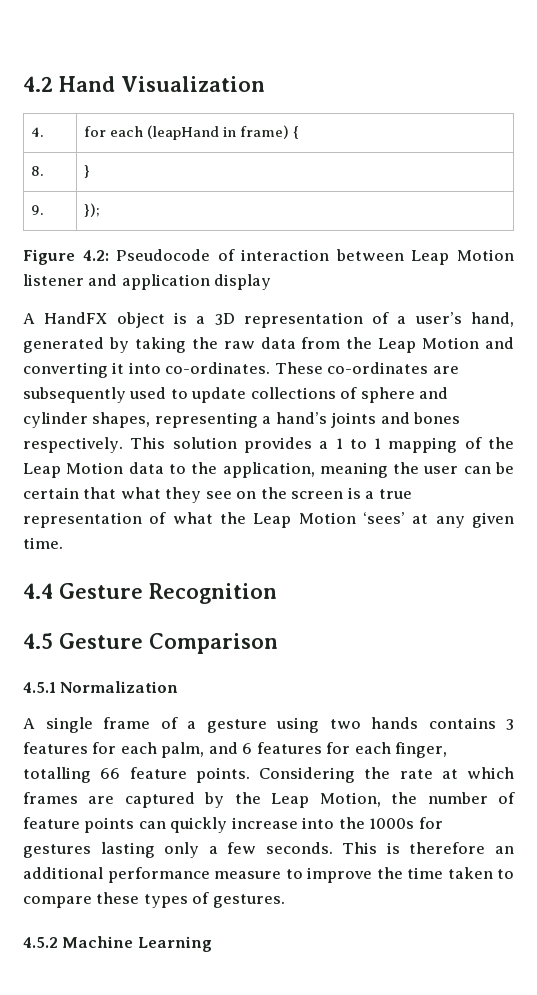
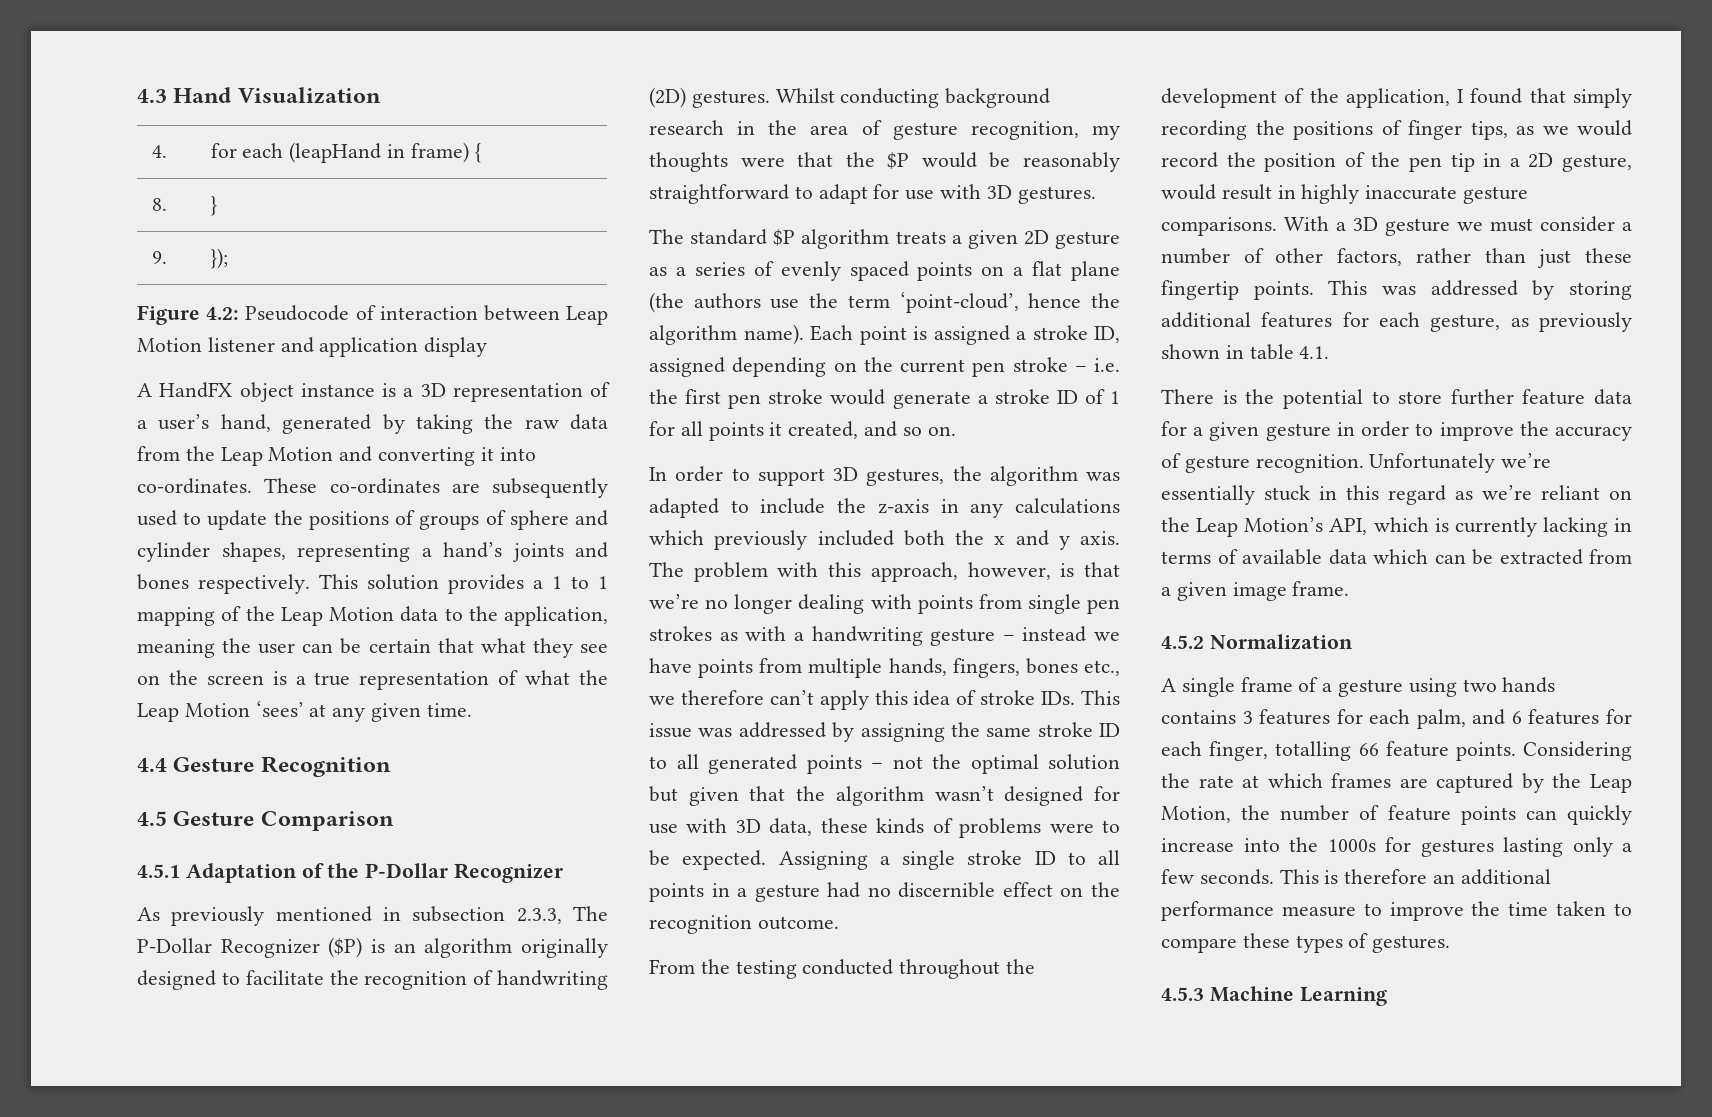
[23,76,53,92] 4.2 -> [137,89,167,103] 4.3
(165, 320) none -> [300,383,375,397] instance
[250,387,336,399] collections -> [273,510,480,530] the positions of groups
(56, 687) none -> [185,863,564,883] [137,906,608,926] [137,937,608,958] [137,970,608,990] [649,87,1051,108] [649,120,1120,140] [649,152,1120,172] [649,184,1096,204] [649,229,1120,249] [649,261,1120,281] [649,292,1120,313] [649,324,1120,345] [649,357,1120,377] [649,389,1120,409] [649,421,956,441] [649,466,1120,486] [649,498,1120,518] [649,530,1120,550] [649,562,1120,582] [649,594,1120,614] [649,626,1120,646] [649,658,1120,678] [649,690,1120,710] [649,722,1120,742] [649,754,1120,774] [649,786,1120,806] [649,818,1120,838] [649,850,1120,870] [649,882,1120,902] [649,915,839,934] [649,959,1036,979] [1161,88,1632,108] [1161,120,1632,140] [1161,152,1632,172] [1161,184,1529,204] [1161,216,1632,236] [1161,248,1632,268] [1161,280,1632,300] [1161,312,1632,332] [1161,344,1330,360] [1161,389,1632,409] [1161,421,1632,441] [1161,453,1552,473] [1161,485,1632,505] [1161,517,1632,537] [1161,549,1632,565] [1161,581,1350,601] [1161,635,1204,649] Adaptation of the P-Dollar Recognizer // As previously mentioned in subsection 2.3.3, The P-Dollar Recognizer ($P) is an algorithm originally designed to facilitate the recognition of handwriting (2D) gestures. Whilst conducting background research in the area of gesture recognition, my thoughts were that the $P would be reasonably straightforward to adapt for use with 3D gestures. // The standard $P algorithm treats a given 2D gesture as a series of evenly spaced points on a flat plane (the authors use the term ‘point-cloud’, hence the algorithm name). Each point is assigned a stroke ID, assigned depending on the current pen stroke – i.e. the first pen stroke would generate a stroke ID of 1 for all points it created, and so on. // In order to support 3D gestures, the algorithm was adapted to include the z-axis in any calculations which previously included both the x and y axis. The problem with this approach, however, is that we’re no longer dealing with points from single pen strokes as with a handwriting gesture – instead we have points from multiple hands, fingers, bones etc., we therefore can’t apply this idea of stroke IDs. This issue was addressed by assigning the same stroke ID to all generated points – not the optimal solution but given that the algorithm wasn’t designed for use with 3D data, these kinds of problems were to be expected. Assigning a single stroke ID to all points in a gesture had no discernible effect on the recognition outcome. // From the testing conducted throughout the development of the application, I found that simply recording the positions of finger tips, as we would record the position of the pen tip in a 2D gesture, would result in highly inaccurate gesture comparisons. With a 3D gesture we must consider a number of other factors, rather than just these fingertip points. This was addressed by storing additional features for each gesture, as previously shown in table 4.1. // There is the potential to store further feature data for a given gesture in order to improve the accuracy of gesture recognition. Unfortunately we’re essentially stuck in this regard as we’re reliant on the Leap Motion’s API, which is currently lacking in terms of available data which can be extracted from a given image frame. // 4.5.2
[23,937,58,948] 4.5.2 -> [1161,987,1204,1001] 4.5.3

